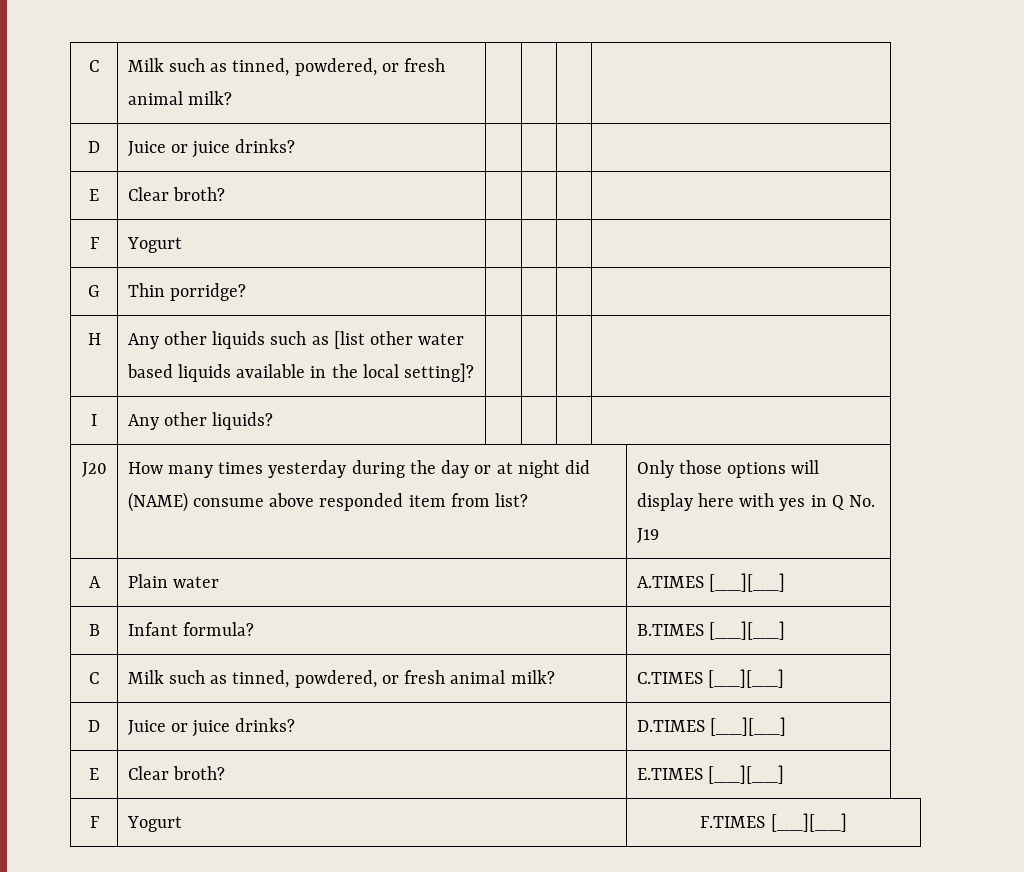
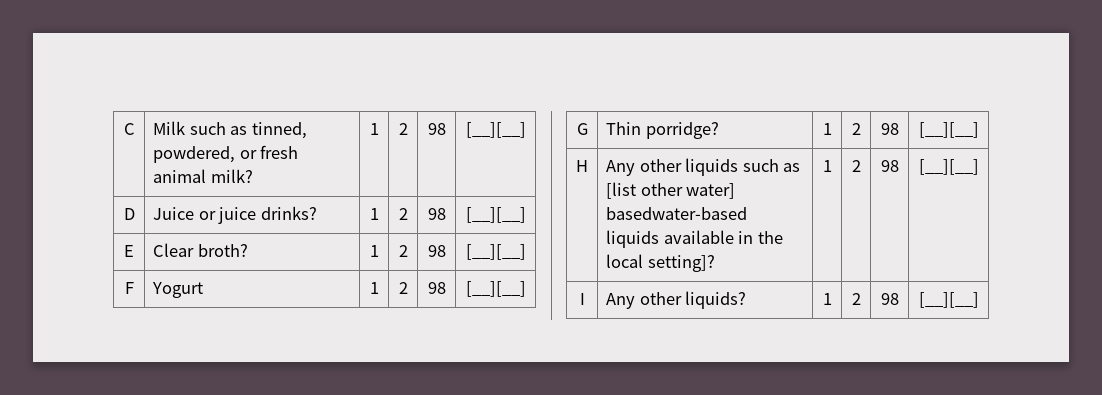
[88,141,100,153] [127,139,296,158] [89,189,99,201] [127,187,225,201] [89,237,99,249] [126,237,182,253] | | | // D | Juice or juice drinks? | | | | // E | Clear broth? | | | | // F | Yogurt | | | | -> [369,123,379,135] [398,123,408,135] [427,123,446,135] [465,122,526,138] [123,208,135,220] [153,206,317,224] [369,208,379,220] [398,208,408,220] [427,208,446,220] [465,207,526,223] [124,245,134,257] [153,243,248,257] [369,245,379,257] [398,245,408,257] [427,245,446,257] [465,244,526,260] [124,282,134,294] [152,282,204,298] [369,282,379,294] [398,282,408,294] [427,282,446,294] [465,281,526,297] 1 | 2 | 98 | [__][__] // D | Juice or juice drinks? | 1 | 2 | 98 | [__][__] // E | Clear broth? | 1 | 2 | 98 | [__][__] // F | Yogurt | 1 | 2 | 98 | [__][__]
(246, 292) | | | -> [822,123,832,135] [851,123,861,135] [880,123,899,135] [918,122,979,138] 1 | 2 | 98 | [__][__]
[418,333,465,345] [126,364,173,378] water based -> [686,183,736,199] [606,207,748,220] water] basedwater-based
(475, 372) | | | -> [822,160,832,172] [851,160,861,172] [880,160,899,172] [918,159,979,175] 1 | 2 | 98 | [__][__]
[81,462,107,477] [127,460,591,478] [127,492,529,512] [636,460,820,478] [636,493,876,511] [636,528,659,543] [88,576,101,588] [127,574,219,588] [636,573,785,592] [88,624,100,636] [127,622,254,636] [636,621,785,640] [89,672,99,684] [127,670,555,688] [636,669,784,688] [88,720,100,732] [127,718,296,737] [636,717,786,736] [89,768,99,780] [127,766,225,780] [636,765,784,784] [89,816,99,828] [126,816,182,832] [700,816,766,828] | | | // J20 | How many times yesterday during the day or at night did (NAME) consume above responded item from list? | Only those options will display here with yes in Q No. J19 // A | Plain water | A.TIMES [__][__] // B | Infant formula? | B.TIMES [__][__] // C | Milk such as tinned, powdered, or fresh animal milk? | C.TIMES [__][__] // D | Juice or juice drinks? | D.TIMES [__][__] // E | Clear broth? | E.TIMES [__][__] // F | Yogurt | F.TIMES -> [822,293,832,305] [851,293,861,305] [880,293,899,305] 1 | 2 | 98 |

